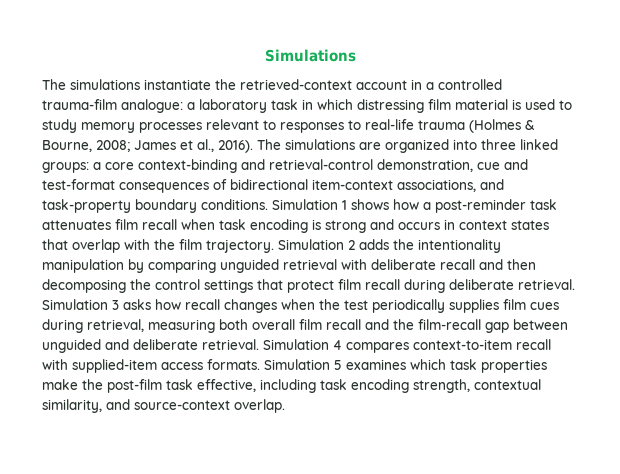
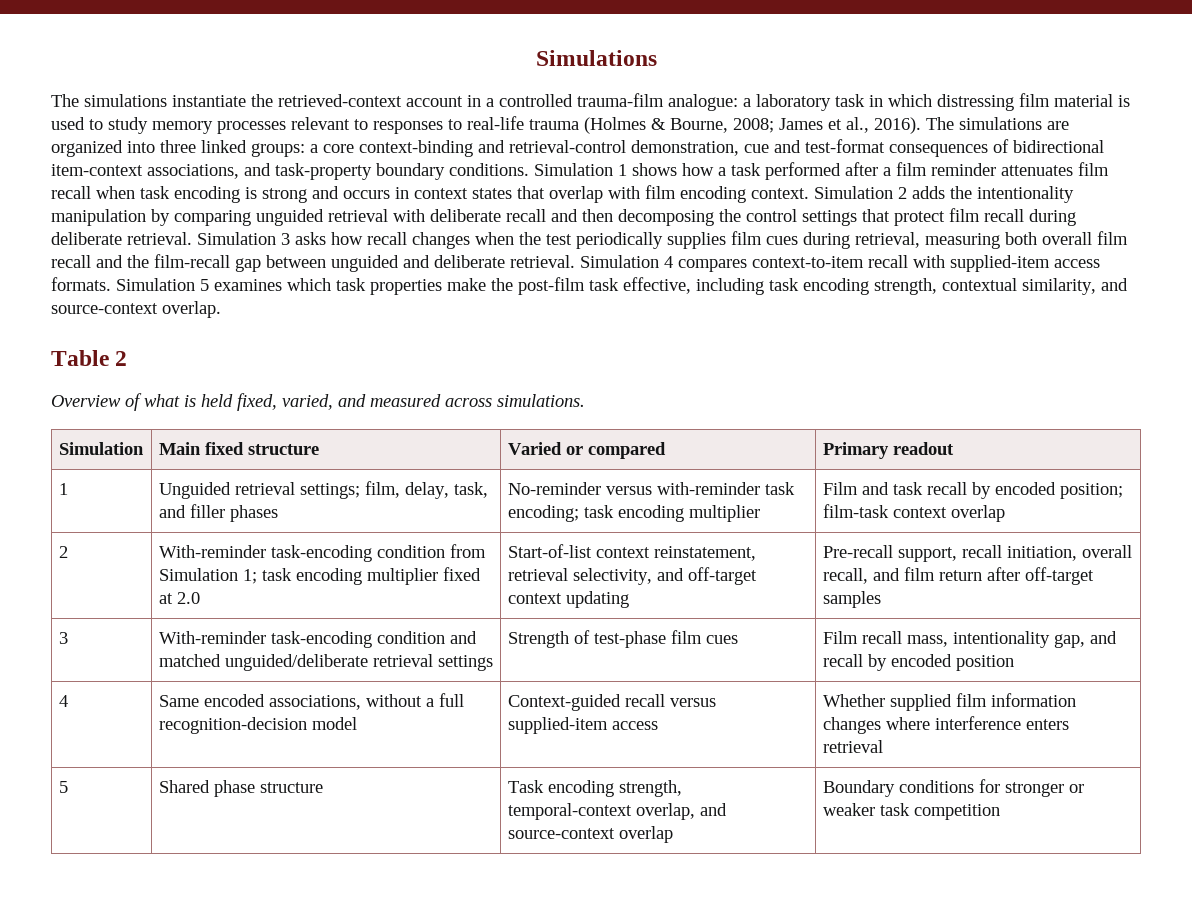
[435,199,557,213] post-reminder task -> [731,162,996,180] task performed after a film reminder
[154,239,274,253] the film trajectory. -> [645,185,809,203] film encoding context.
(285, 406) none -> [51,350,128,366] [51,393,585,411] [58,442,144,455] [158,442,319,455] [507,442,666,459] [822,442,954,459] [58,483,68,495] [158,481,488,499] [158,504,278,522] [507,482,795,495] [507,505,760,522] [822,482,1123,499] [822,504,1005,522] [58,546,68,558] [158,544,486,562] [158,567,481,585] [158,592,200,604] [507,544,756,561] [507,567,757,585] [507,591,629,608] [822,545,1132,562] [822,567,1094,585] [822,591,881,608] [58,632,68,644] [158,631,477,648] [158,654,493,671] [507,630,738,648] [822,631,1117,648] [822,654,1014,671] [58,695,68,707] [158,693,464,710] [158,717,357,734] [507,694,716,711] [507,717,658,734] [822,693,1076,711] [822,716,1069,734] [822,740,883,753] [58,781,68,793] [158,780,323,797] [507,780,682,797] [507,803,727,820] [507,826,673,843] [822,779,1084,797] [822,803,1000,820] // Table 2 // Overview of what is held fixed, varied, and measured across simulations. // Simulation | Main fixed structure | Varied or compared | Primary readout // 1 | Unguided retrieval settings; film, delay, task, and filler phases | No-reminder versus with-reminder task encoding; task encoding multiplier | Film and task recall by encoded position; film-task context overlap // 2 | With-reminder task-encoding condition from Simulation 1; task encoding multiplier fixed at 2.0 | Start-of-list context reinstatement, retrieval selectivity, and off-target context updating | Pre-recall support, recall initiation, overall recall, and film return after off-target samples // 3 | With-reminder task-encoding condition and matched unguided/deliberate retrieval settings | Strength of test-phase film cues | Film recall mass, intentionality gap, and recall by encoded position // 4 | Same encoded associations, without a full recognition-decision model | Context-guided recall versus supplied-item access | Whether supplied film information changes where interference enters retrieval // 5 | Shared phase structure | Task encoding strength, temporal-context overlap, and source-context overlap | Boundary conditions for stronger or weaker task competition

